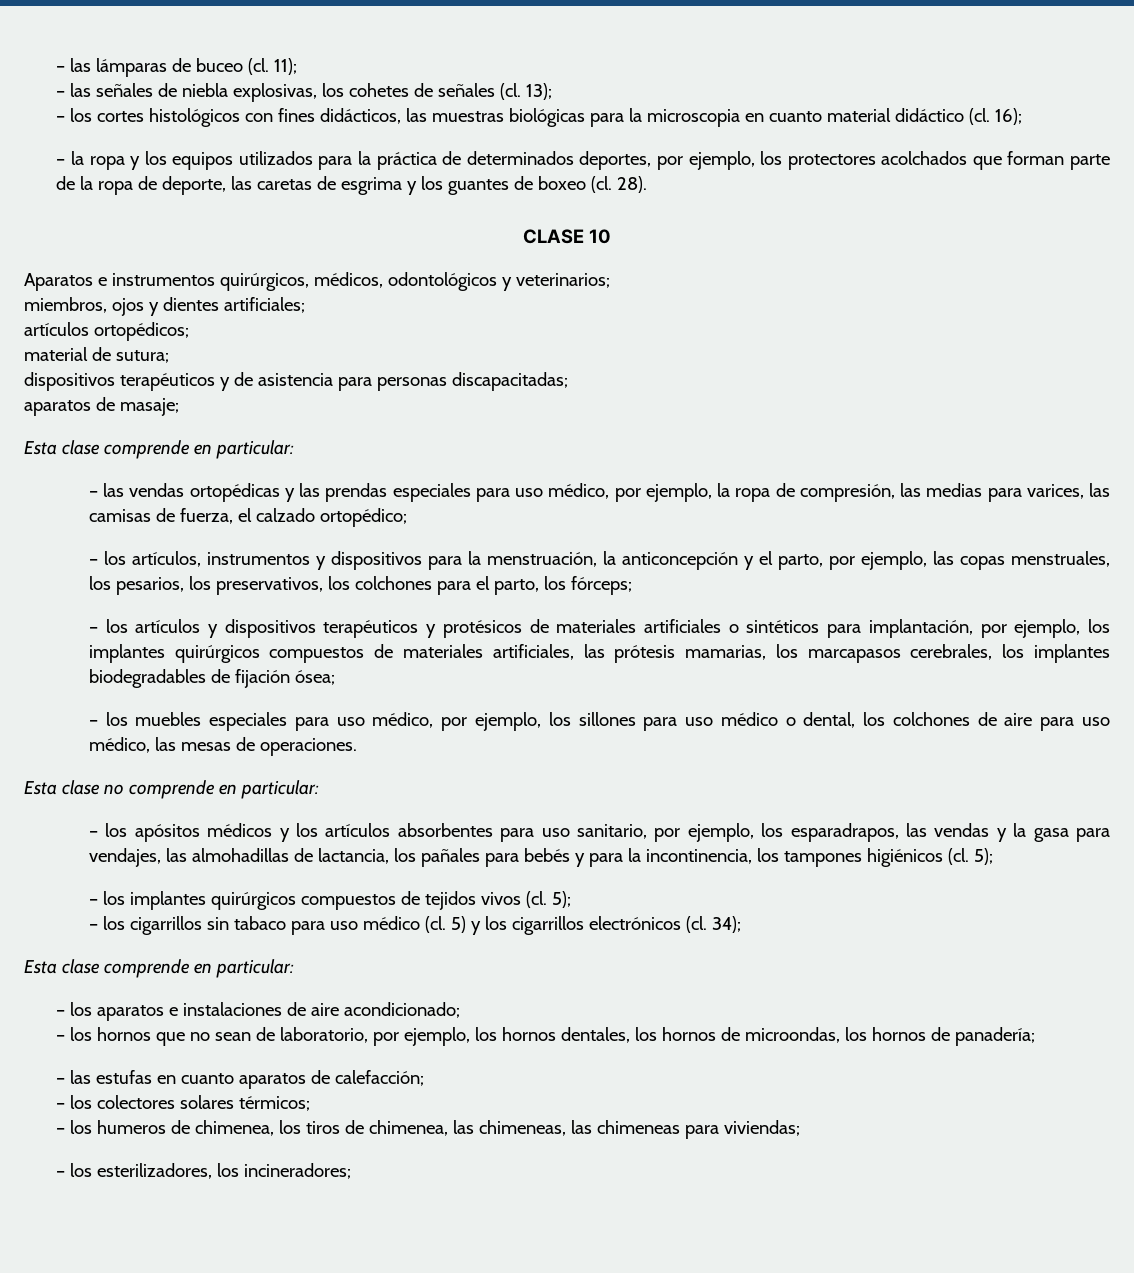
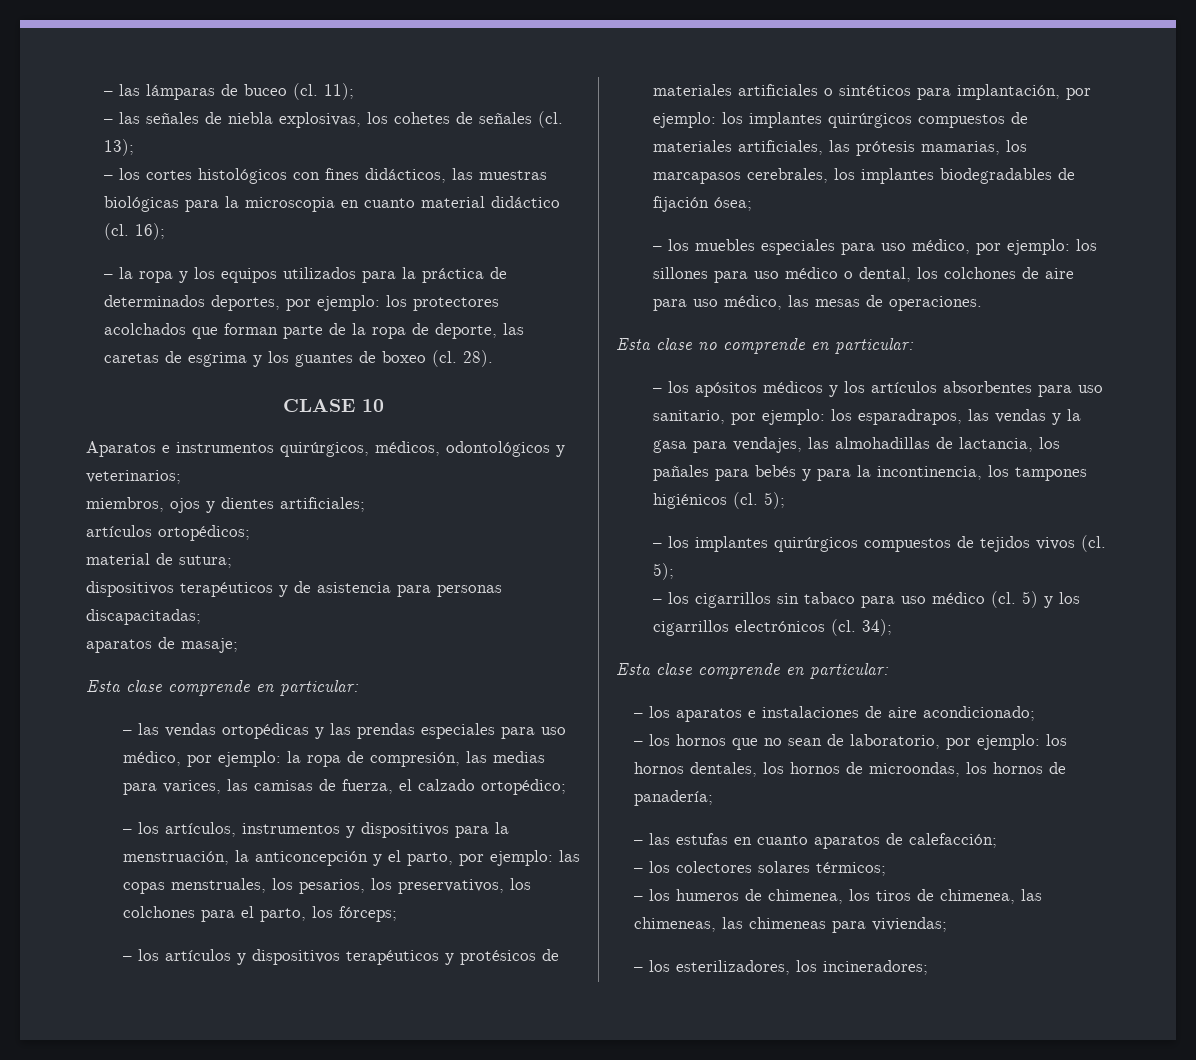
[688,151,755,170] ejemplo, -> [317,295,381,311] ejemplo:
[645,483,712,502] ejemplo, -> [217,751,281,767] ejemplo:
[860,551,927,570] ejemplo, -> [489,850,553,866] ejemplo:
[1014,619,1081,638] ejemplo, -> [652,112,716,128] ejemplo:
[475,712,542,731] ejemplo, -> [1006,239,1070,255] ejemplo:
[687,823,754,842] ejemplo, -> [761,409,825,425] ejemplo:
[404,1027,471,1046] ejemplo, -> [977,734,1041,750] ejemplo:

